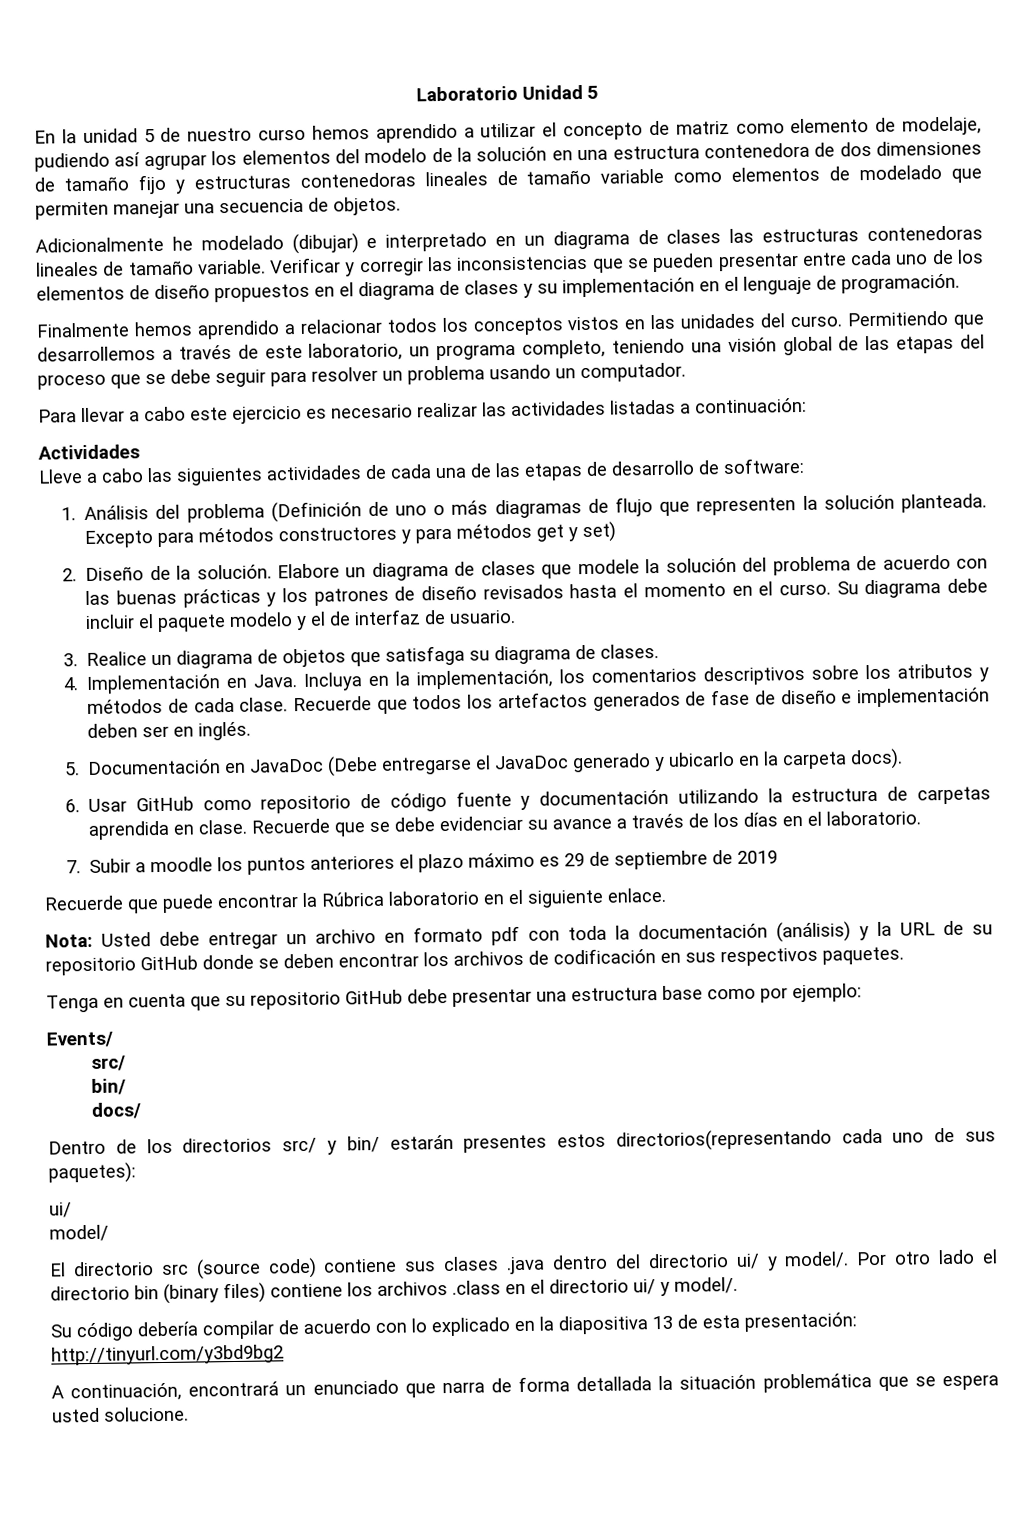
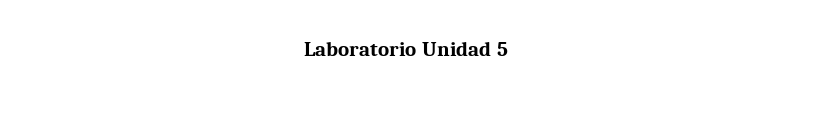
[34,116,983,144] [34,140,982,172] [34,164,983,195] [35,196,401,220] [35,225,983,255] [35,249,984,277] [36,273,960,303] [36,310,985,340] [37,334,985,362] [37,362,686,390] [38,397,807,424] [38,444,140,460] [38,457,805,486] [60,493,987,523] [84,521,617,549] [61,554,988,582] [85,578,989,608] [85,609,517,632] [62,643,660,669] [62,663,990,694] [87,687,990,714] [87,721,252,741] [63,748,904,777] [64,786,991,814] [88,810,922,840] [65,849,779,875] [44,887,666,914] [45,920,993,950] [45,946,904,976] [46,983,862,1013] [46,1031,113,1048] [90,1055,126,1071] [90,1078,126,1095] [90,1102,141,1119] [48,1127,997,1155] [48,1162,136,1184] [49,1202,72,1218] [49,1224,109,1242] [49,1249,999,1280] [50,1276,738,1304] [50,1312,857,1342] [51,1344,284,1366] [51,1373,999,1402] [51,1406,189,1423] // En la unidad 5 de nuestro curso hemos aprendido a utilizar el concepto de matriz como elemento de modelaje, pudiendo así agrupar los elementos del modelo de la solución en una estructura contenedora de dos dimensiones de tamaño fijo y estructuras contenedoras lineales de tamaño variable como elementos de modelado que permiten manejar una secuencia de objetos. // Adicionalmente he modelado (dibujar) e interpretado en un diagrama de clases las estructuras contenedoras lineales de tamaño variable. Verificar y corregir las inconsistencias que se pueden presentar entre cada uno de los elementos de diseño propuestos en el diagrama de clases y su implementación en el lenguaje de programación. // Finalmente hemos aprendido a relacionar todos los conceptos vistos en las unidades del curso. Permitiendo que desarrollemos a través de este laboratorio, un programa completo, teniendo una visión global de las etapas del proceso que se debe seguir para resolver un problema usando un computador. // Para llevar a cabo este ejercicio es necesario realizar las actividades listadas a continuación: // Actividades // Lleve a cabo las siguientes actividades de cada una de las etapas de desarrollo de software: // 1. Análisis del problema (Definición de uno o más diagramas de flujo que representen la solución planteada. Excepto para métodos constructores y para métodos get y set) // 2. Diseño de la solución. Elabore un diagrama de clases que modele la solución del problema de acuerdo con las buenas prácticas y los patrones de diseño revisados hasta el momento en el curso. Su diagrama debe incluir el paquete modelo y el de interfaz de usuario. // 3. Realice un diagrama de objetos que satisfaga su diagrama de clases. // 4. Implementación en Java. Incluya en la implementación, los comentarios descriptivos sobre los atributos y métodos de cada clase. Recuerde que todos los artefactos generados de fase de diseño e implementación deben ser en inglés. // 5. Documentación en JavaDoc (Debe entregarse el JavaDoc generado y ubicarlo en la carpeta docs). // 6. Usar GitHub como repositorio de código fuente y documentación utilizando la estructura de carpetas aprendida en clase. Recuerde que se debe evidenciar su avance a través de los días en el laboratorio. // 7. Subir a moodle los puntos anteriores el plazo máximo es 29 de septiembre de 2019 // Recuerde que puede encontrar la Rúbrica laboratorio en el siguiente enlace. // Nota: Usted debe entregar un archivo en formato pdf con toda la documentación (análisis) y la URL de su repositorio GitHub donde se deben encontrar los archivos de codificación en sus respectivos paquetes. // Tenga en cuenta que su repositorio GitHub debe presentar una estructura base como por ejemplo: // Events/ // src/ // bin/ // docs/ // Dentro de los directorios src/ y bin/ estarán presentes estos directorios(representando cada uno de sus paquetes): // ui/ // model/ // El directorio src (source code) contiene sus clases .java dentro del directorio ui/ y model/. Por otro lado el directorio bin (binary files) contiene los archivos .class en el directorio ui/ y model/. // Su código debería compilar de acuerdo con lo explicado en la diapositiva 13 de esta presentación: http://tinyurl.com/y3bd9bg2 // A continuación, encontrará un enunciado que narra de forma detallada la situación problemática que se espera usted solucione. -> (508, 49) none

